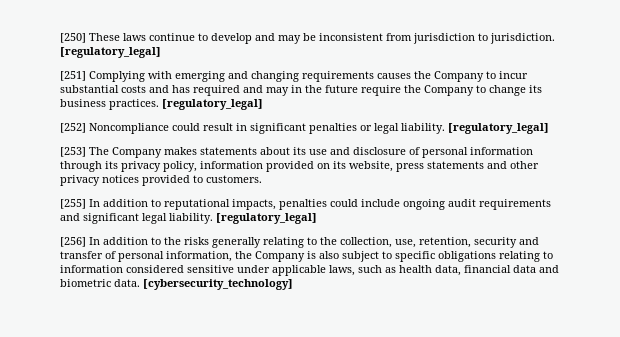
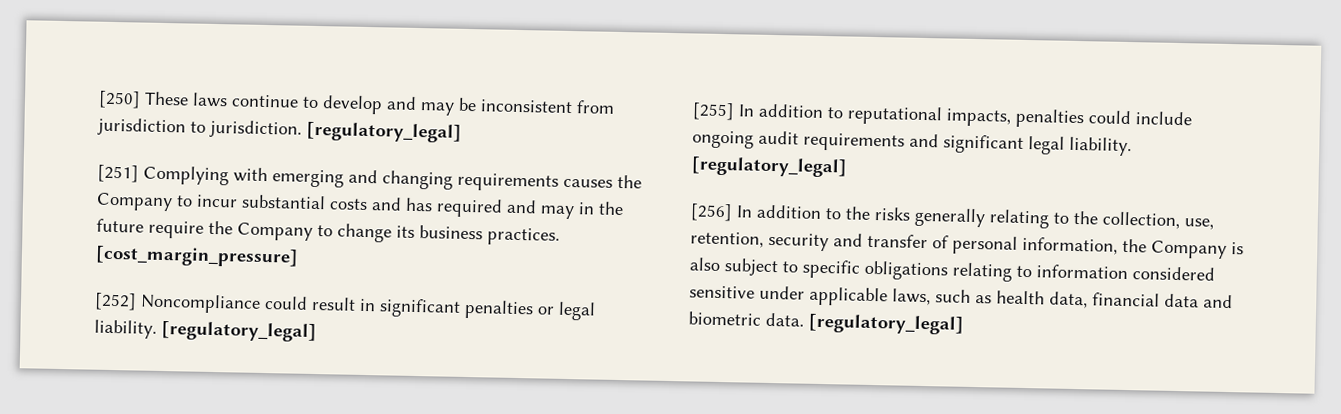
[162,99,263,110] [regulatory_legal] -> [95,245,299,268] [cost_margin_pressure]
[60,147,533,158] [60,161,539,172] [60,175,262,186] // [253] The Company makes statements about its use and disclosure of personal information through its privacy policy, information provided on its website, press statements and other privacy notices provided to customers. -> (317, 331) none
[143,279,293,290] [cybersecurity_technology] -> [808,313,964,335] [regulatory_legal]

